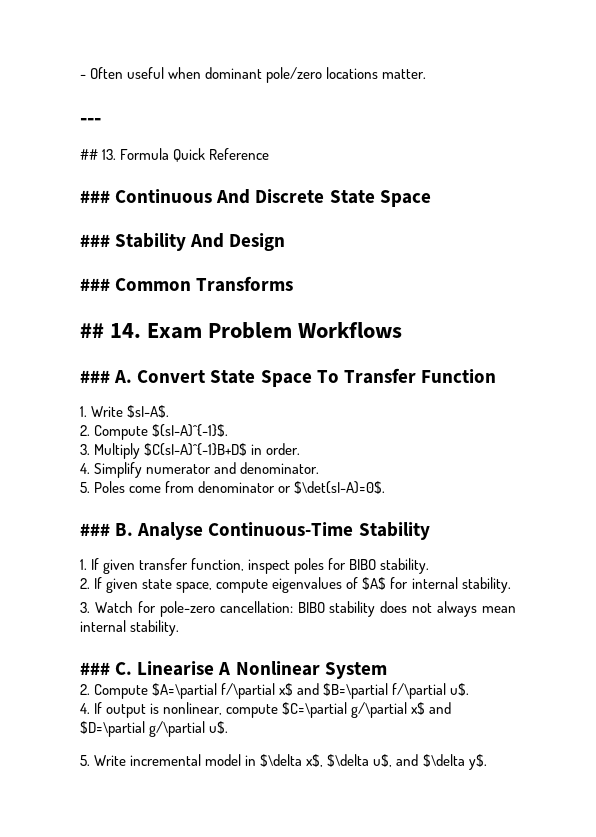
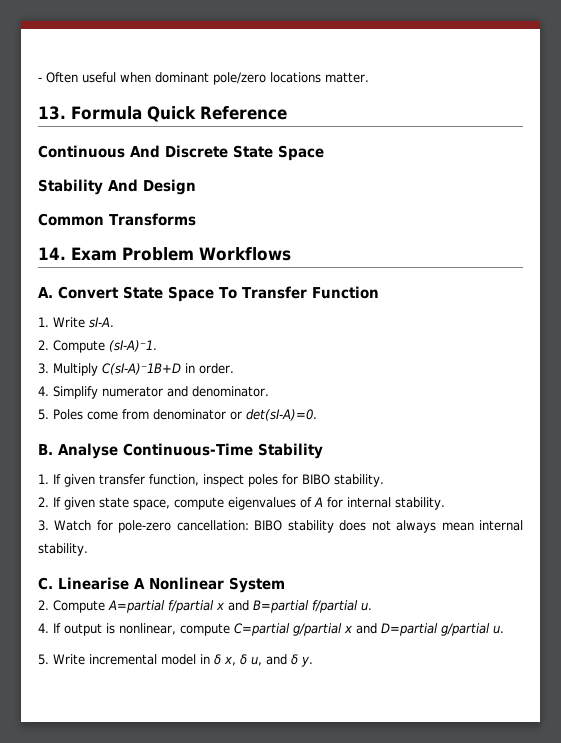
[80,118,101,125] [80,149,98,160] --- // ## -> (369, 77) none
[80,190,110,203] ### -> (287, 113) none
[80,234,110,247] ### -> (324, 153) none
[80,278,110,291] ### -> (196, 187) none
[80,323,104,338] ## -> (196, 219) none
[80,370,110,383] ### -> (291, 254) none
[127,405,170,418] [80,424,229,440] $sI-A$. // 2. Compute $(sI-A)^{-1}$. -> [89,317,114,328] [38,340,157,353] sI-A. // 2. Compute (sI-A)⁻1.
[144,443,248,456] $C(sI-A)^{-1}B+D$ -> [102,363,181,375] C(sI-A)⁻1B+D
[294,481,386,494] [80,523,110,536] $\det(sI-A)=0$. // ### -> [246,409,317,421] det(sI-A)=0. //
[362,577,387,590] $A$ -> [314,497,323,507] A
[80,662,110,675] ### -> (88, 549) none
[152,683,470,699] $A=\partial f/\partial x$ and $B=\partial f/\partial u$. -> [108,600,372,613] A=partial f/partial x and B=partial f/partial u.
[282,702,452,718] [80,721,229,737] $C=\partial g/\partial x$ and $D=\partial g/\partial u$. -> [234,623,504,636] C=partial g/partial x and D=partial g/partial u.
[260,754,487,770] $\delta x$, $\delta u$, and $\delta y$. -> [214,654,313,667] δ x, δ u, and δ y.

